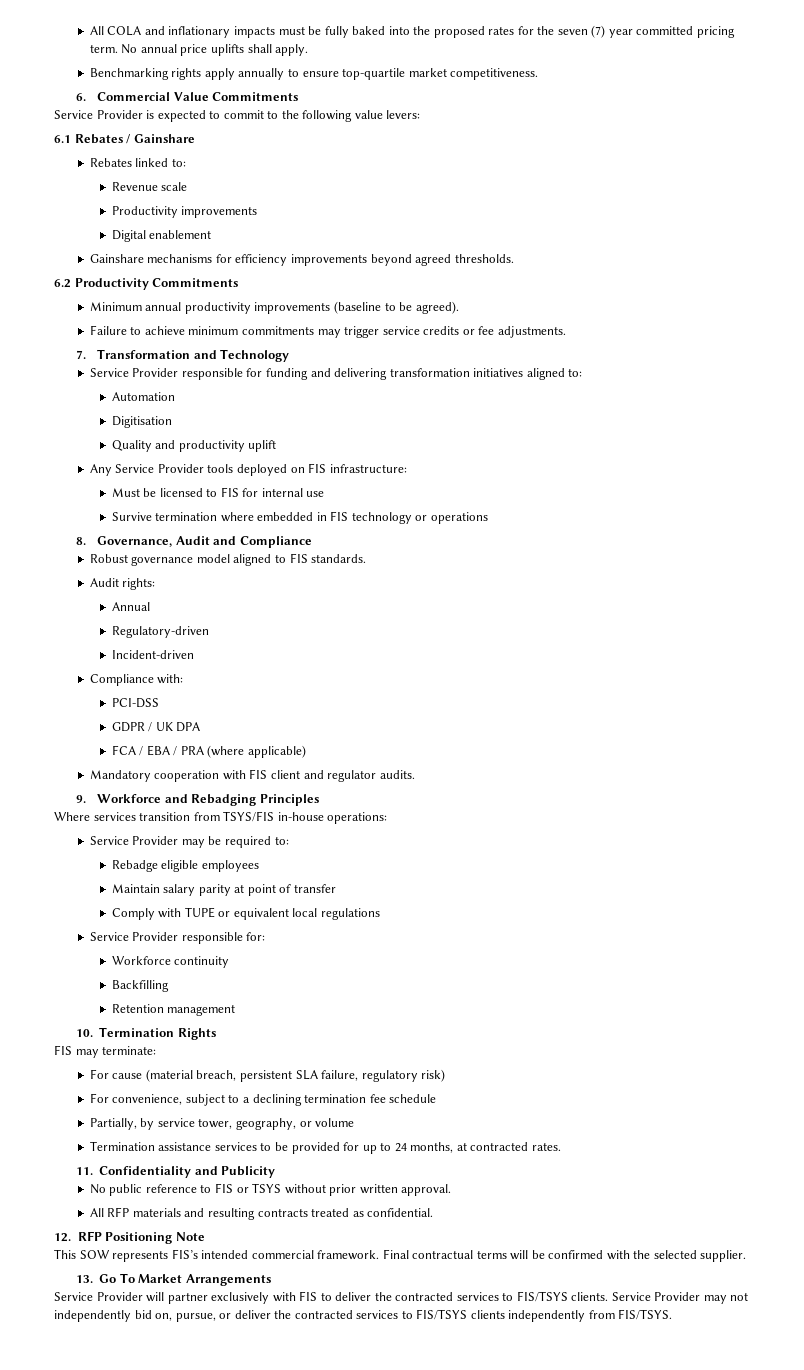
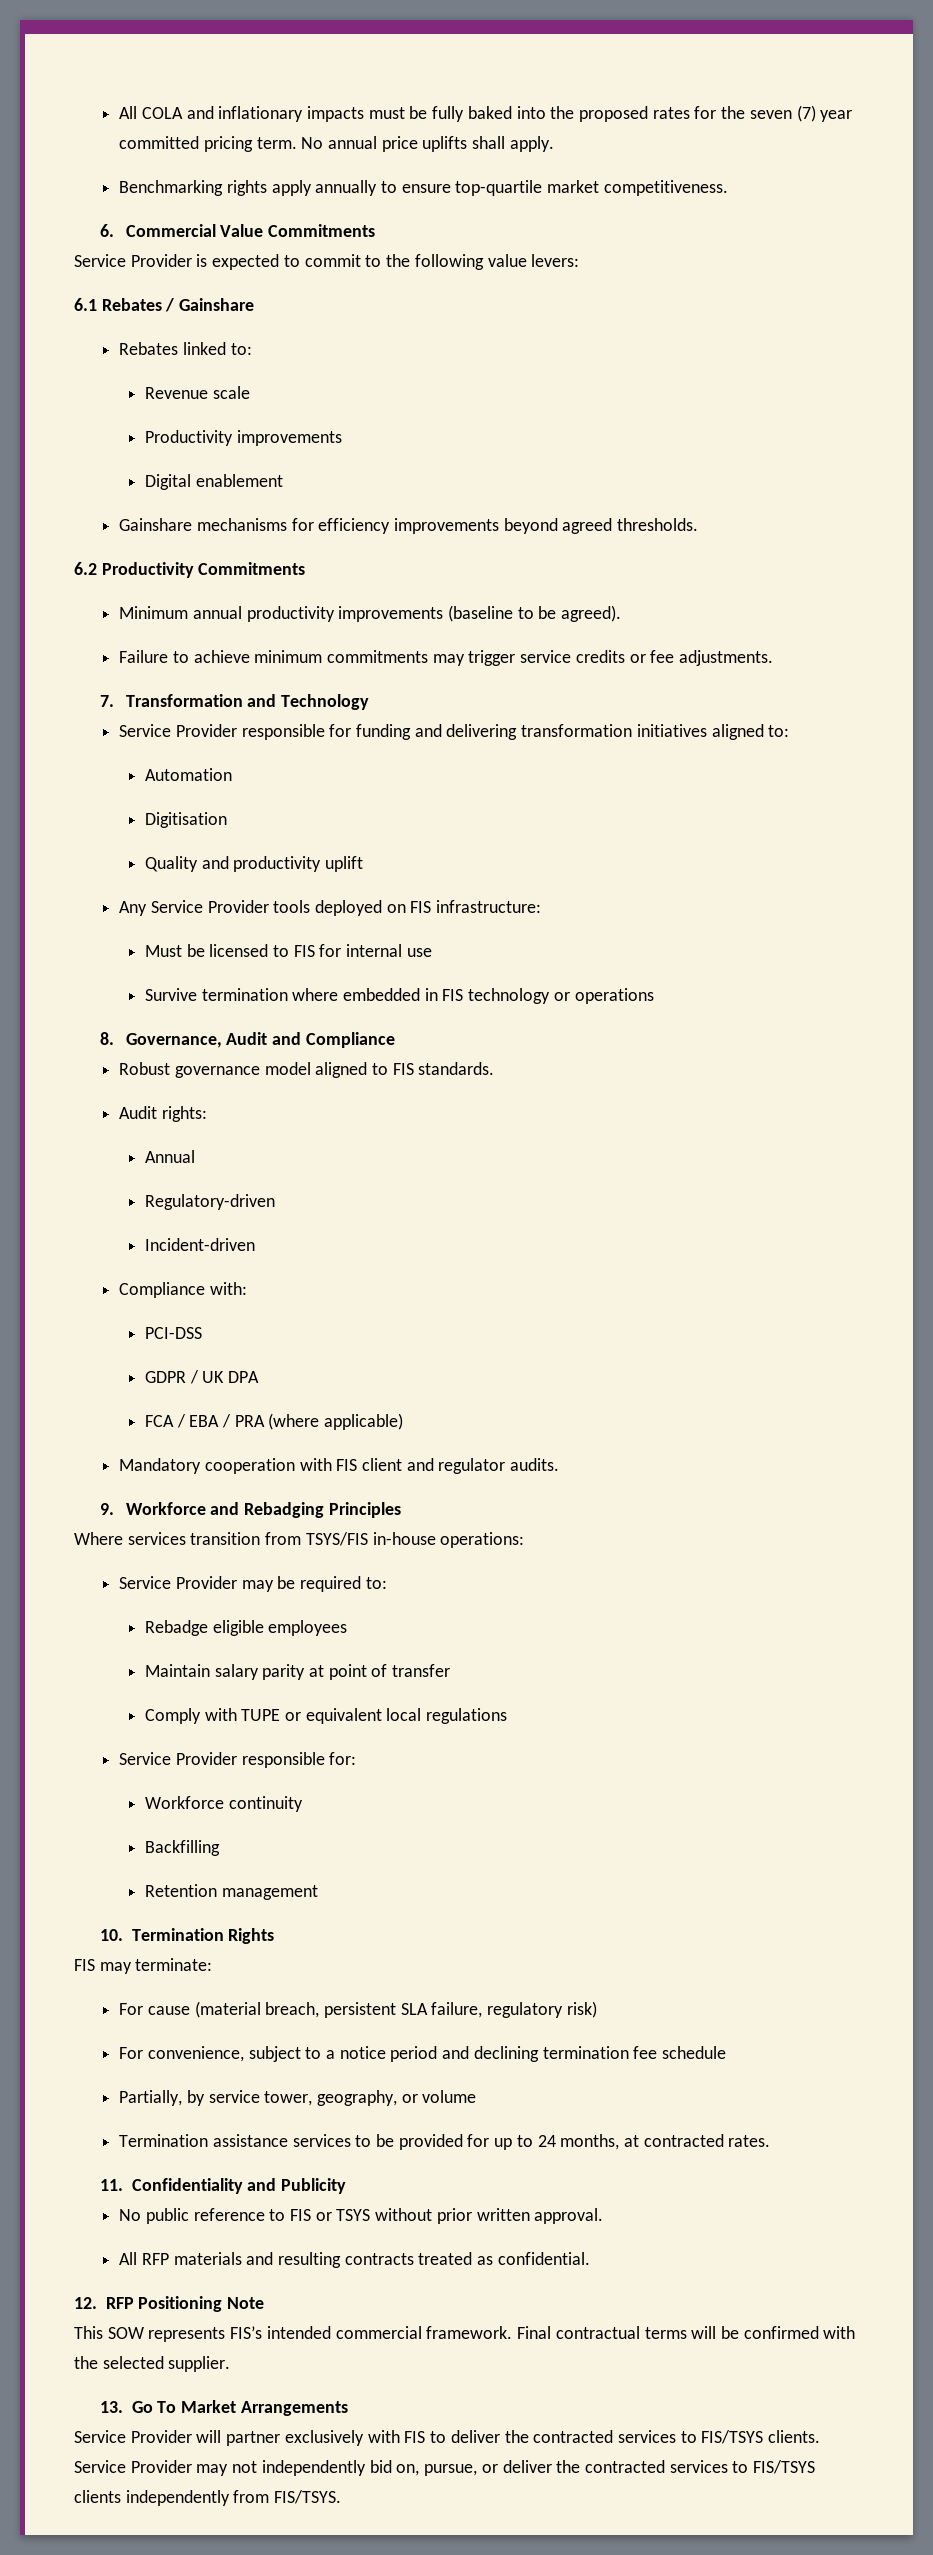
(250, 1100) none -> [339,2046,470,2062] notice period and

